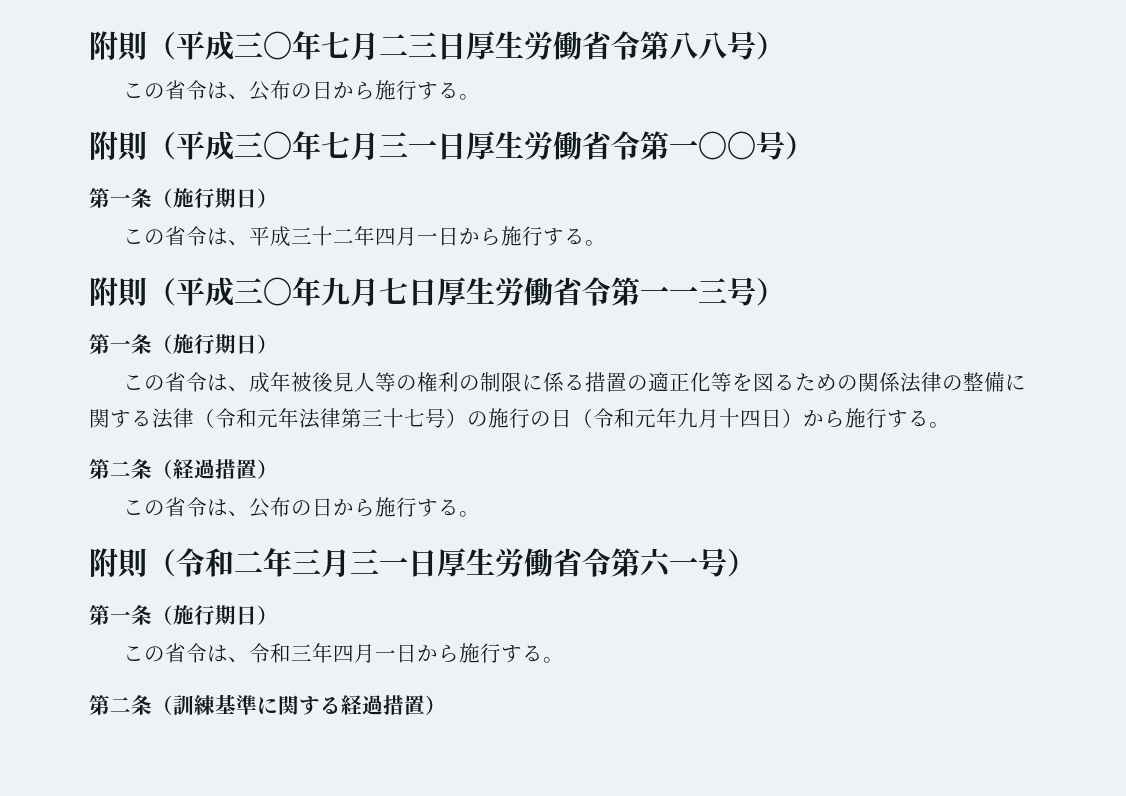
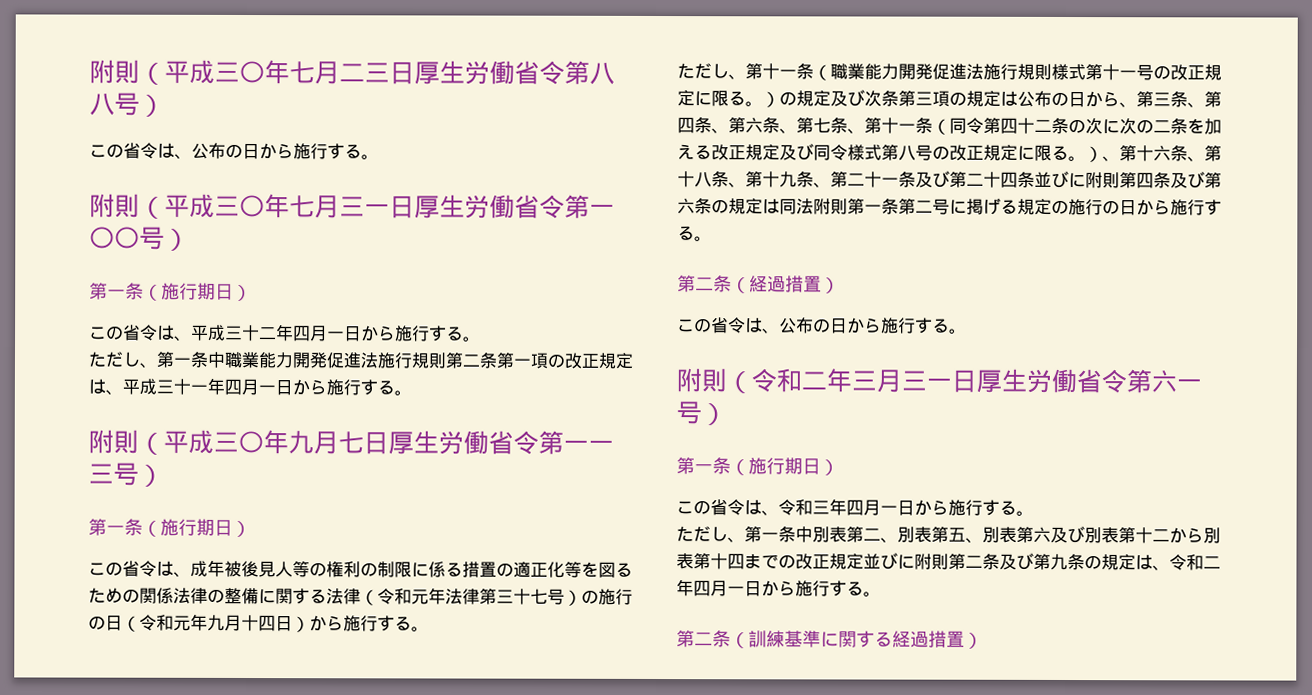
(606, 243) none -> [88,351,633,369] [88,377,412,396] // ただし、第一条中職業能力開発促進法施行規則第二条第一項の改正規定は、平成三十一年四月一日から施行する。
(950, 425) none -> [677,63,1222,81] [677,89,1222,108] [677,117,1222,135] [677,143,1222,163] [677,170,1222,189] [677,197,1222,216] [677,226,712,242] // ただし、第十一条（職業能力開発促進法施行規則様式第十一号の改正規定に限る。）の規定及び次条第三項の規定は公布の日から、第三条、第四条、第六条、第七条、第十一条（同令第四十二条の次に次の二条を加える改正規定及び同令様式第八号の改正規定に限る。）、第十六条、第十八条、第十九条、第二十一条及び第二十四条並びに附則第四条及び第六条の規定は同法附則第一条第二号に掲げる規定の施行の日から施行する。
(564, 660) none -> [676,526,1221,544] [676,552,1221,571] [676,579,881,597] // ただし、第一条中別表第二、別表第五、別表第六及び別表第十二から別表第十四までの改正規定並びに附則第二条及び第九条の規定は、令和二年四月一日から施行する。

